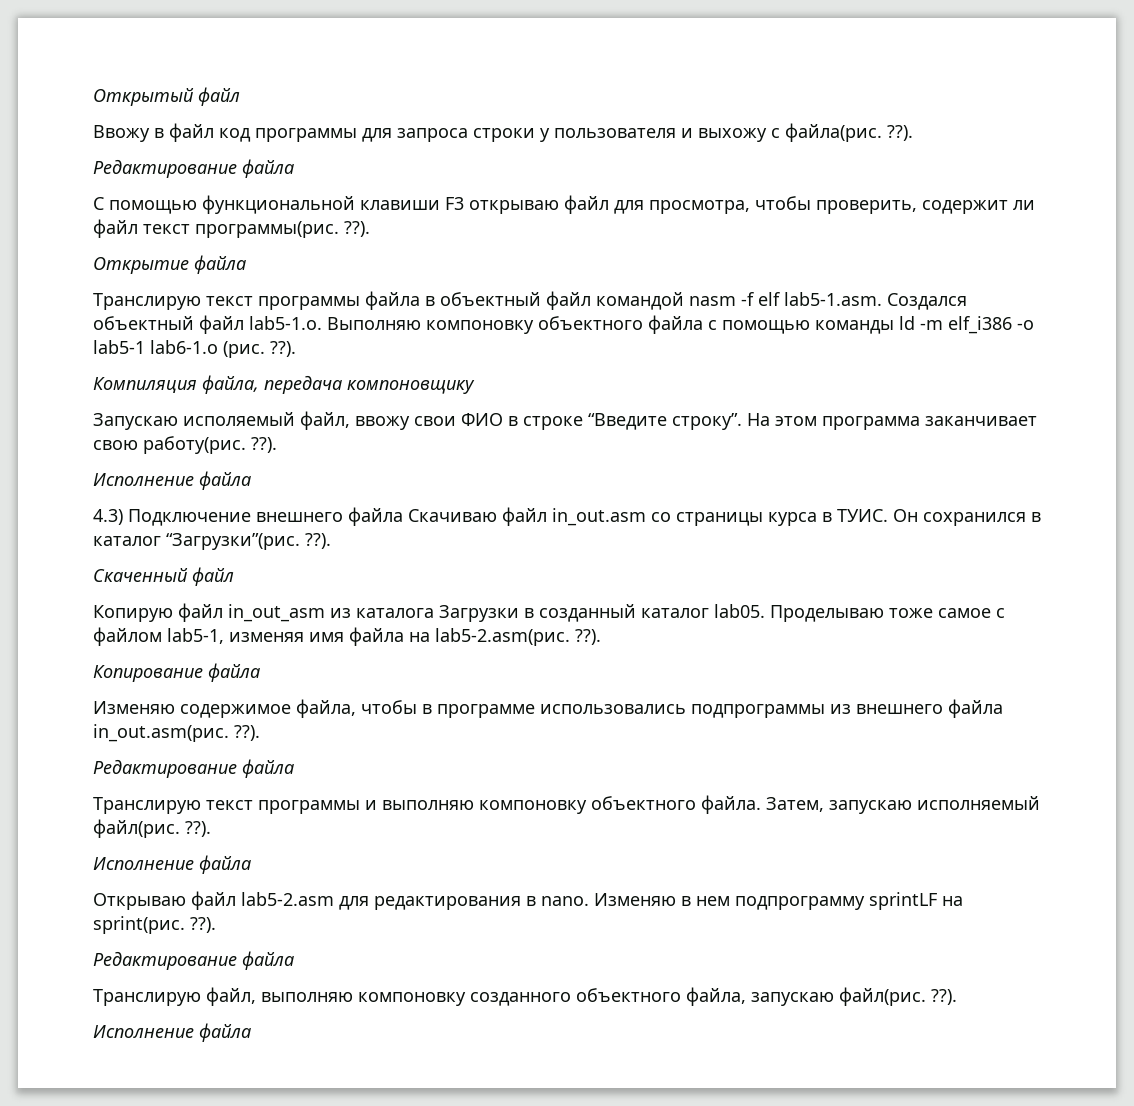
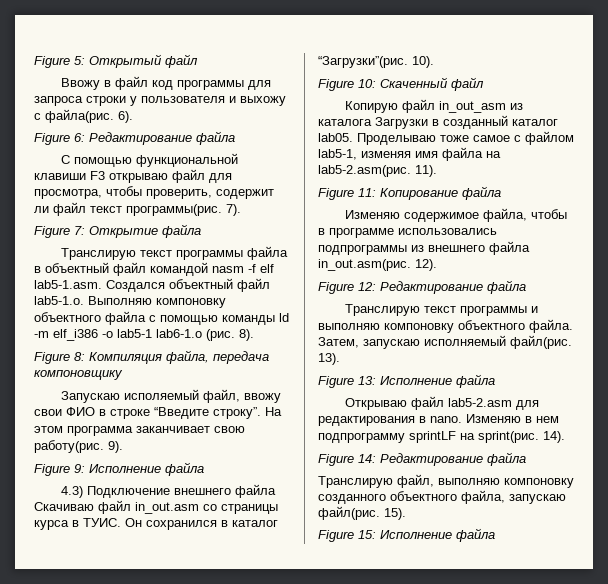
(93, 97) none -> [34,56,85,68] Figure 5:
[887,125,913,141] ??). // -> [118,111,133,123] [34,133,85,145] 6). // Figure 6:
[344,221,370,237] ??). // -> [226,204,241,216] [34,226,85,238] 7). // Figure 7:
[270,341,296,357] ??). // -> [239,329,254,341] [34,352,85,364] 8). // Figure 8:
[251,437,277,453] ??). // -> [108,441,123,453] [34,464,85,476] 9). // Figure 9:
[305,533,331,549] ??). // -> [412,56,434,68] [318,79,376,91] 10). // Figure 10:
[575,629,601,645] ??). // -> [415,165,437,177] [318,188,376,200] 11). // Figure 11:
[234,725,260,741] ??). // -> [415,259,437,271] [318,282,376,294] 12). // Figure 12:
[185,821,211,837] ??). // -> [318,353,340,365] [318,376,376,388] 13). // Figure 13:
[190,917,216,933] ??). // -> [543,431,565,443] [318,454,376,466] 14). // Figure 14:
[931,989,957,1005] ??). // -> [384,508,406,520] [318,530,376,542] 15). // Figure 15:

